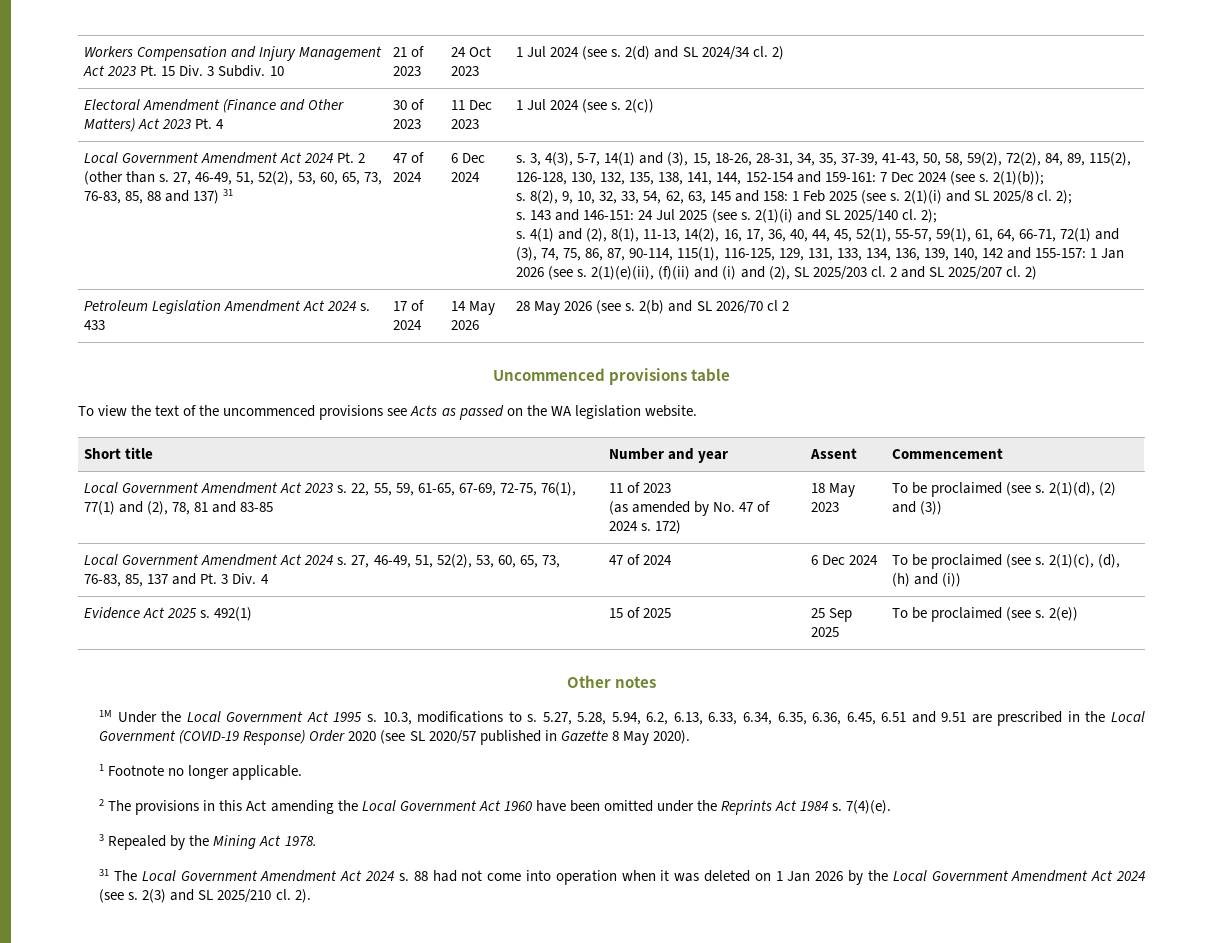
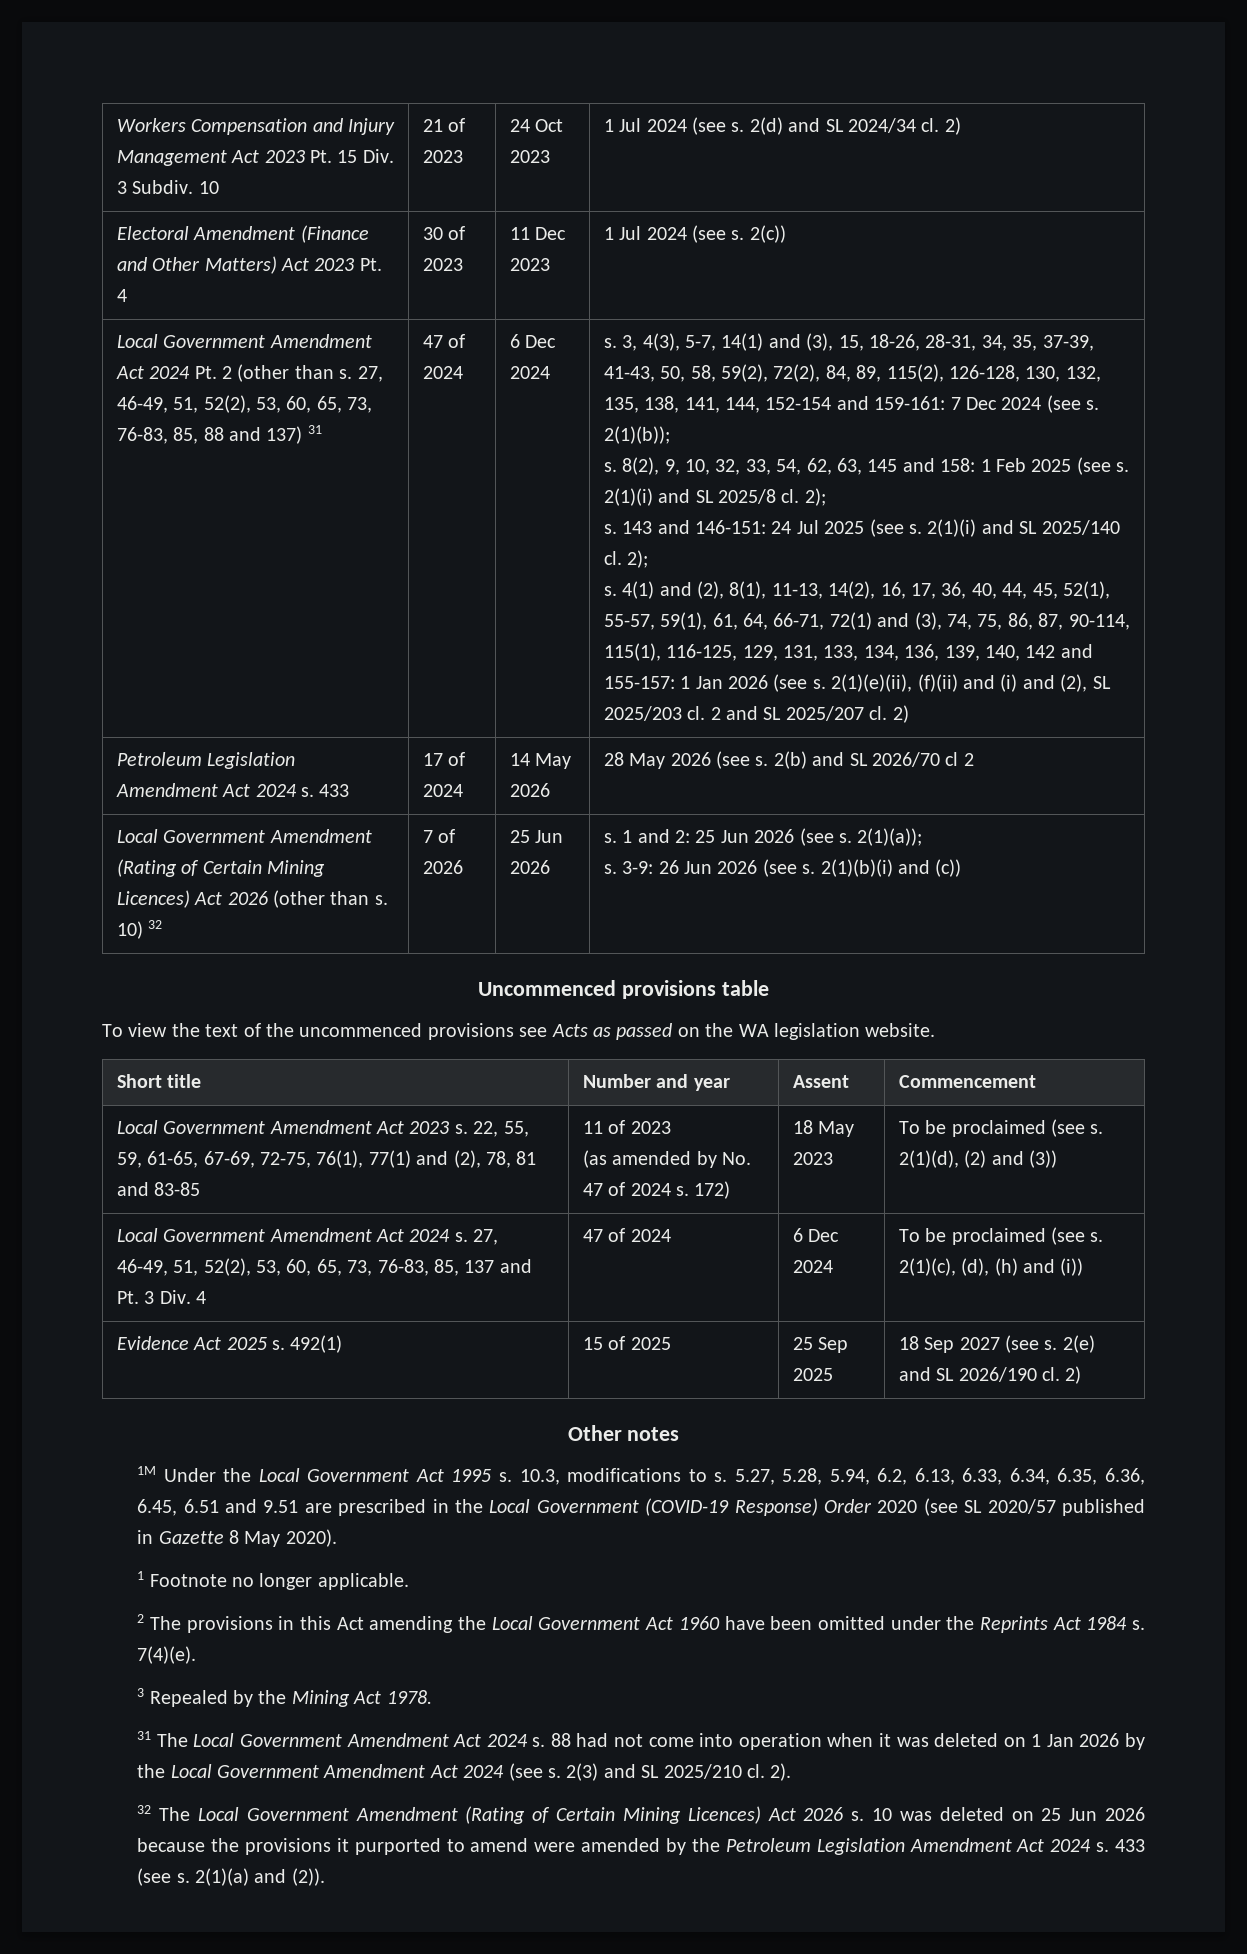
(789, 306) none -> [116,829,372,843] [116,859,325,877] [116,890,388,908] [116,920,163,939] [422,829,456,843] [422,860,463,874] [509,830,564,843] [509,860,550,874] [603,828,923,846] [603,859,962,877] // Local Government Amendment (Rating of Certain Mining Licences) Act 2026 (other than s. 10) 32 | 7 of 2026 | 25 Jun 2026 | s. 1 and 2: 25 Jun 2026 (see s. 2(1)(a)); // s. 3-9: 26 Jun 2026 (see s. 2(1)(b)(i) and (c))
[892,607,1079,622] To be proclaimed (see s. 2(e)) -> [898,1335,1095,1353] [898,1366,1082,1384] 18 Sep 2027 (see s. 2(e) and SL 2026/190 cl. 2)
(311, 896) none -> [137,1805,1145,1824] [137,1838,1145,1855] [137,1868,325,1886] // 32 The Local Government Amendment (Rating of Certain Mining Licences) Act 2026 s. 10 was deleted on 25 Jun 2026 because the provisions it purported to amend were amended by the Petroleum Legislation Amendment Act 2024 s. 433 (see s. 2(1)(a) and (2)).

